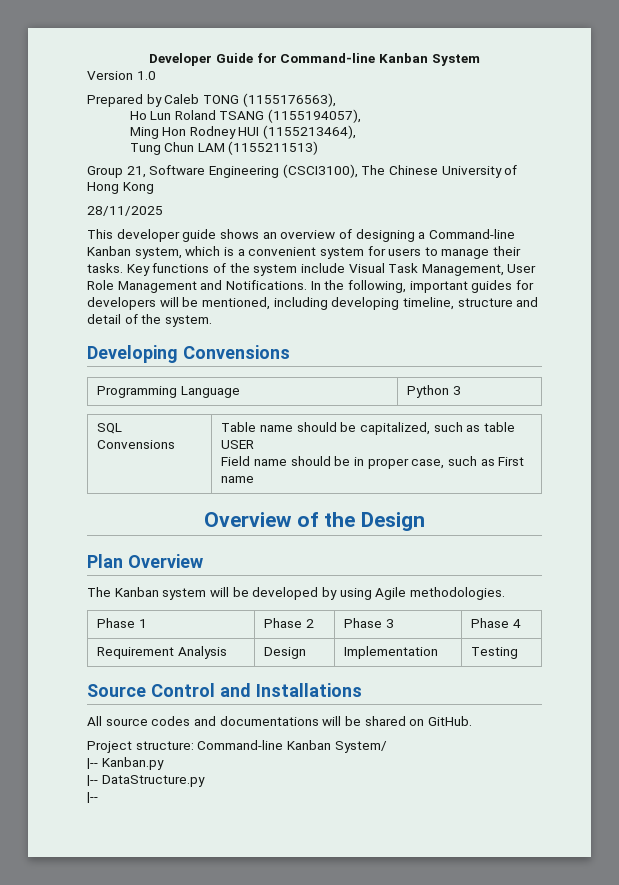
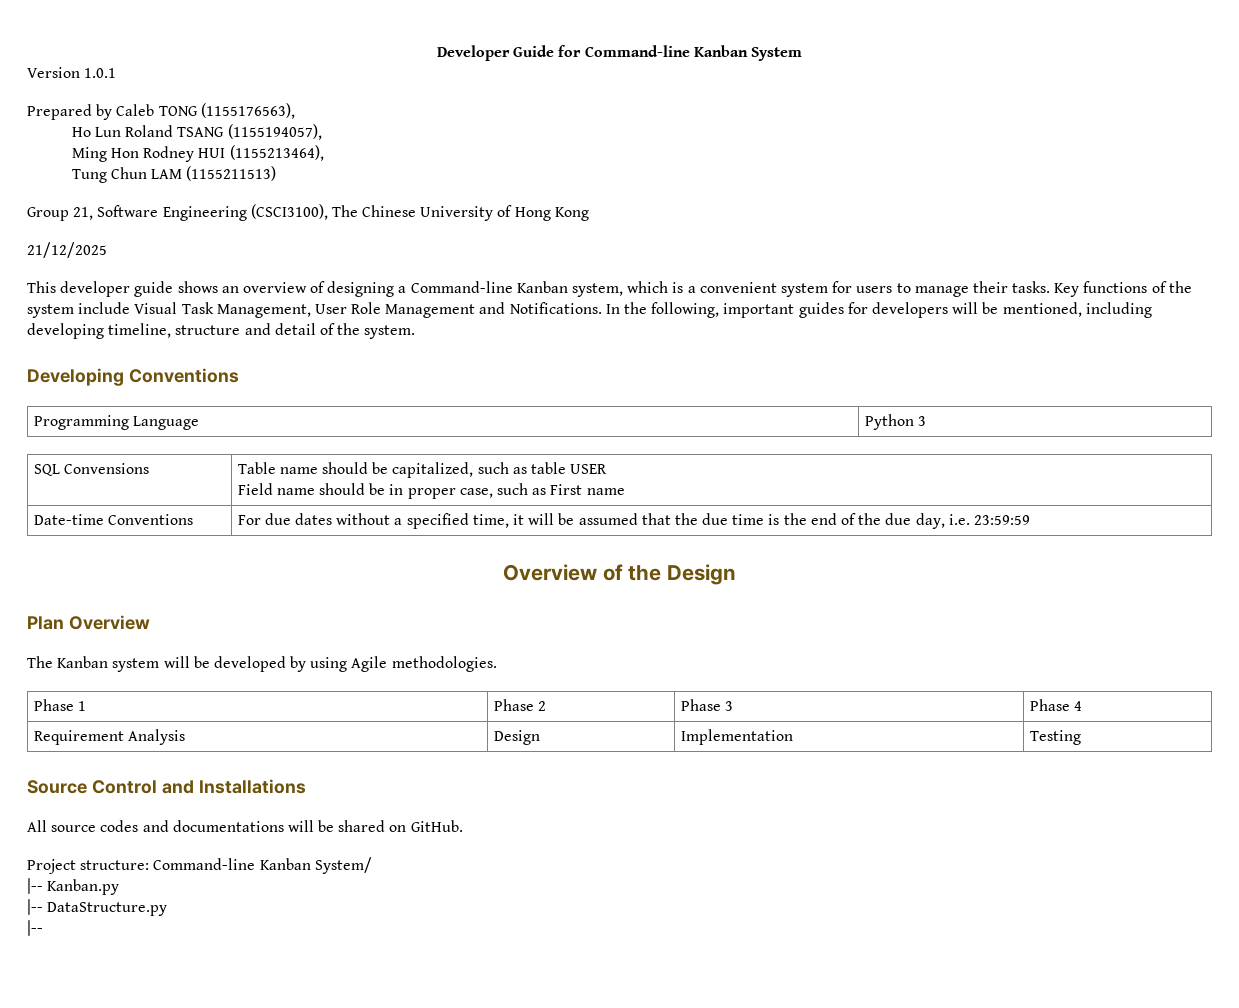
[136,71,156,80] 1.0 -> [84,68,117,78] 1.0.1
[87,206,163,216] 28/11/2025 -> [27,242,107,258] 21/12/2025
[182,345,290,359] Convensions -> [128,368,239,383] Conventions
(255, 479) none -> [33,514,193,525] [237,513,1030,529] // Date-time Conventions | For due dates without a specified time, it will be assumed that the due time is the end of the due day, i.e. 23:59:59

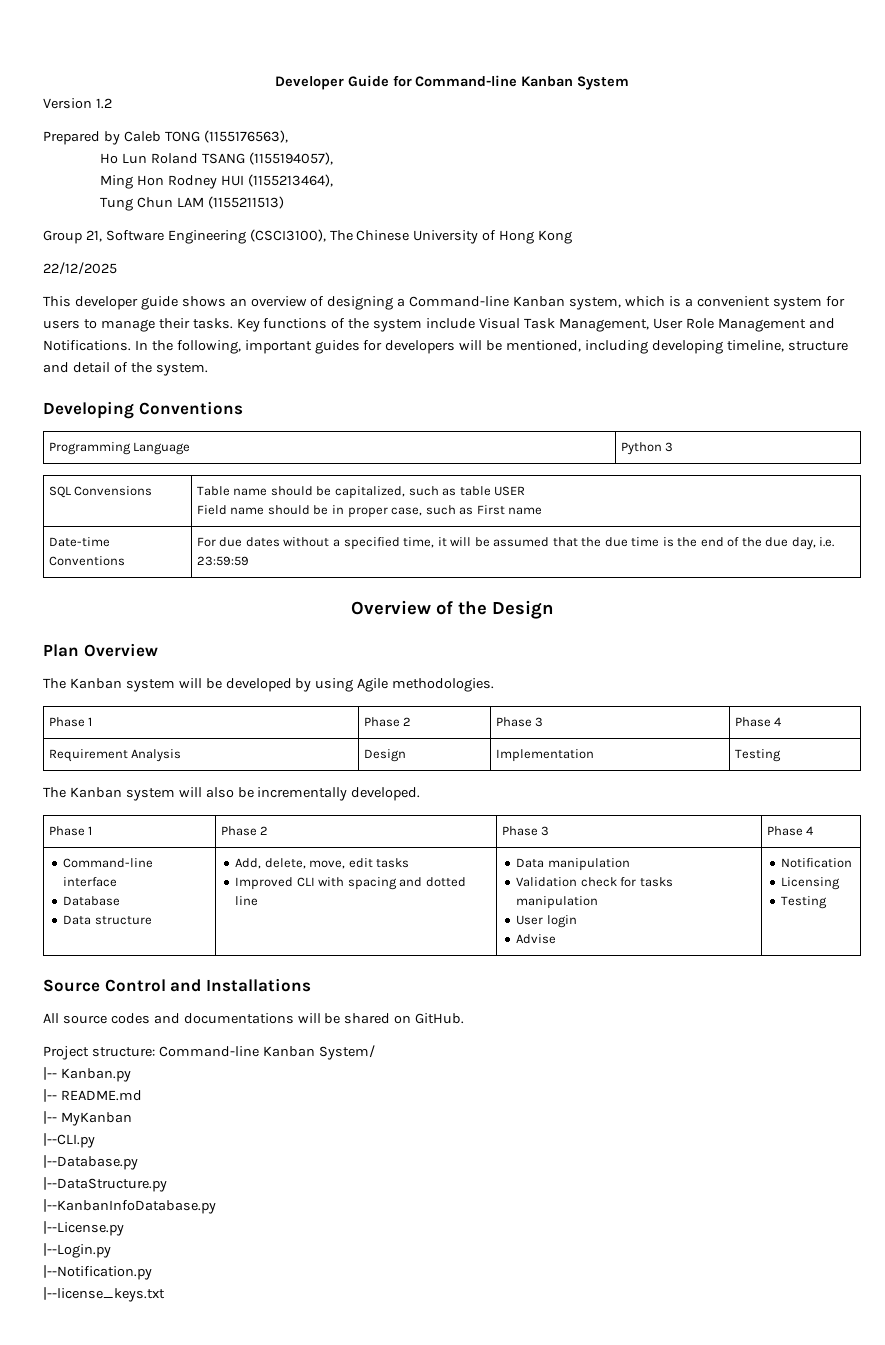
[84,68,117,78] 1.0.1 -> [95,98,112,109] 1.2
[27,242,107,258] 21/12/2025 -> [43,262,117,275] 22/12/2025
(1081, 737) none -> [43,787,421,801] [48,826,93,836] [220,826,269,836] [501,826,550,836] [766,826,814,836] [63,858,154,868] [63,877,118,887] [63,896,121,906] [63,915,152,925] [235,858,410,869] [235,877,466,890] [235,896,259,906] [516,858,630,871] [516,877,673,887] [516,896,599,909] [516,915,577,928] [516,934,557,944] [781,858,853,868] [781,877,841,890] [781,896,828,909] // The Kanban system will also be incrementally developed. // Phase 1 | Phase 2 | Phase 3 | Phase 4 // Command-line interface // Database // Data structure | Add, delete, move, edit tasks // Improved CLI with spacing and dotted line | Data manipulation // Validation check for tasks manipulation // User login // Advise | Notification // Licensing // Testing
[47,902,168,916] [27,920,43,936] DataStructure.py // |-- -> [60,1090,142,1101] [43,1111,132,1126] [43,1133,95,1148] [43,1155,138,1170] [43,1177,167,1192] [43,1199,216,1214] [43,1221,124,1236] [43,1243,111,1258] [43,1265,152,1280] [43,1287,165,1302] README.md // |-- MyKanban // |--CLI.py // |--Database.py // |--DataStructure.py // |--KanbanInfoDatabase.py // |--License.py // |--Login.py // |--Notification.py // |--license_keys.txt

